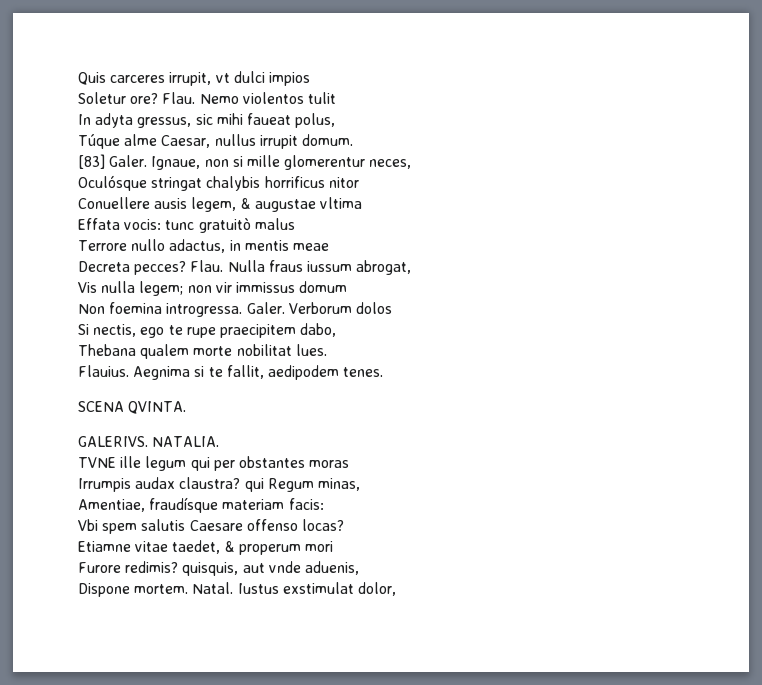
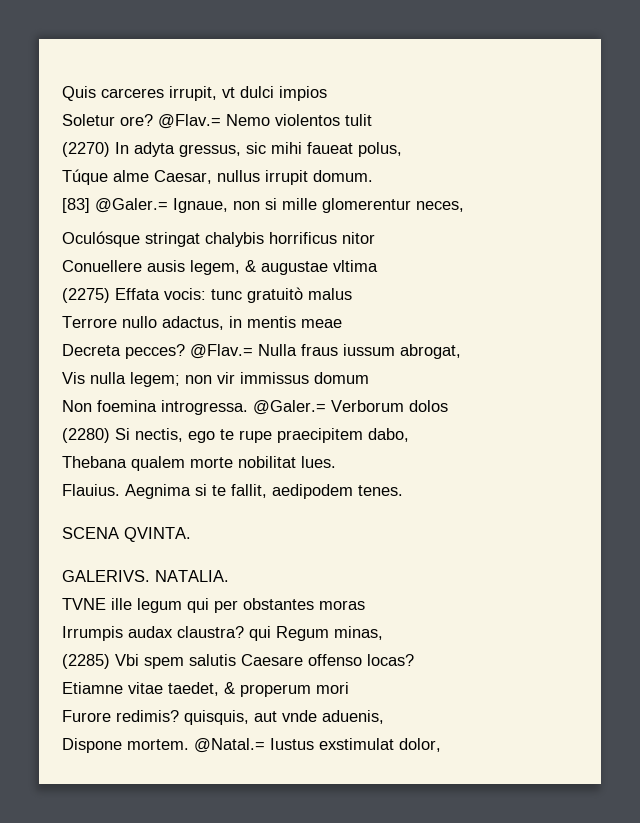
[162,92,196,104] Flau. -> [158,114,221,129] @Flav.=
(336, 98) none -> [62,142,110,157] (2270)
[109,155,148,167] Galer. -> [95,198,168,213] @Galer.=
(362, 203) none -> [62,288,110,303] (2275)
[190,260,224,272] Flau. -> [190,344,253,359] @Flav.=
[246,302,285,314] Galer. -> [253,400,326,415] @Galer.=
(392, 308) none -> [62,428,110,443] (2280)
[78,497,324,513] Amentiae, fraudísque materiam facis: // -> [62,654,110,669] (2285)
[192,582,234,594] Natal. -> [194,738,265,753] @Natal.=

